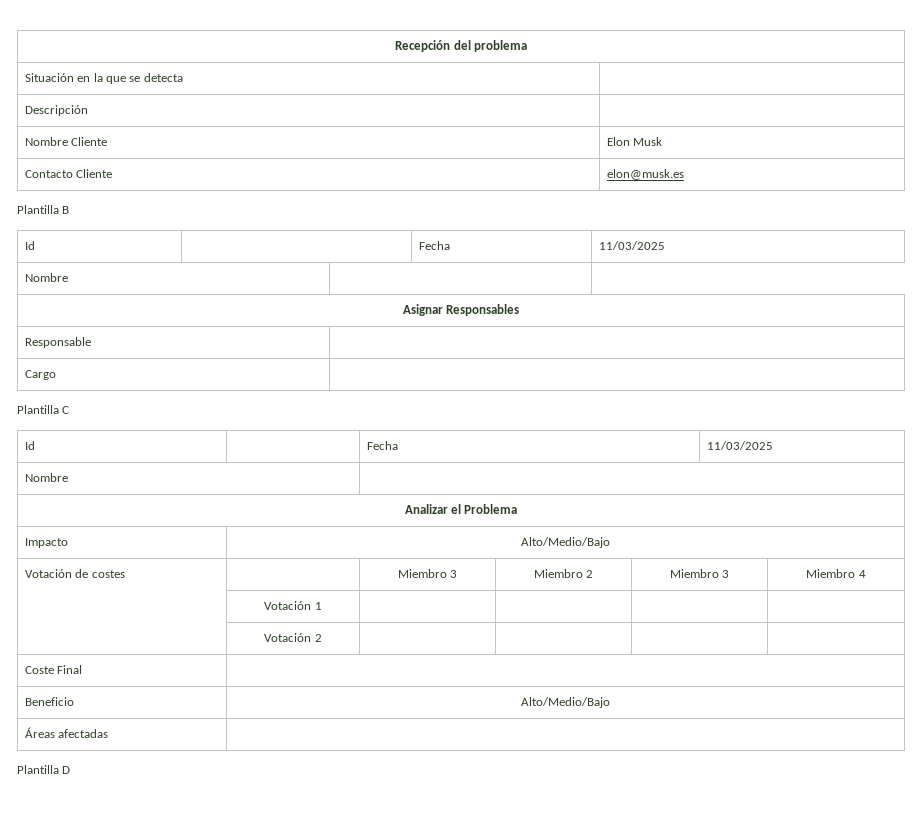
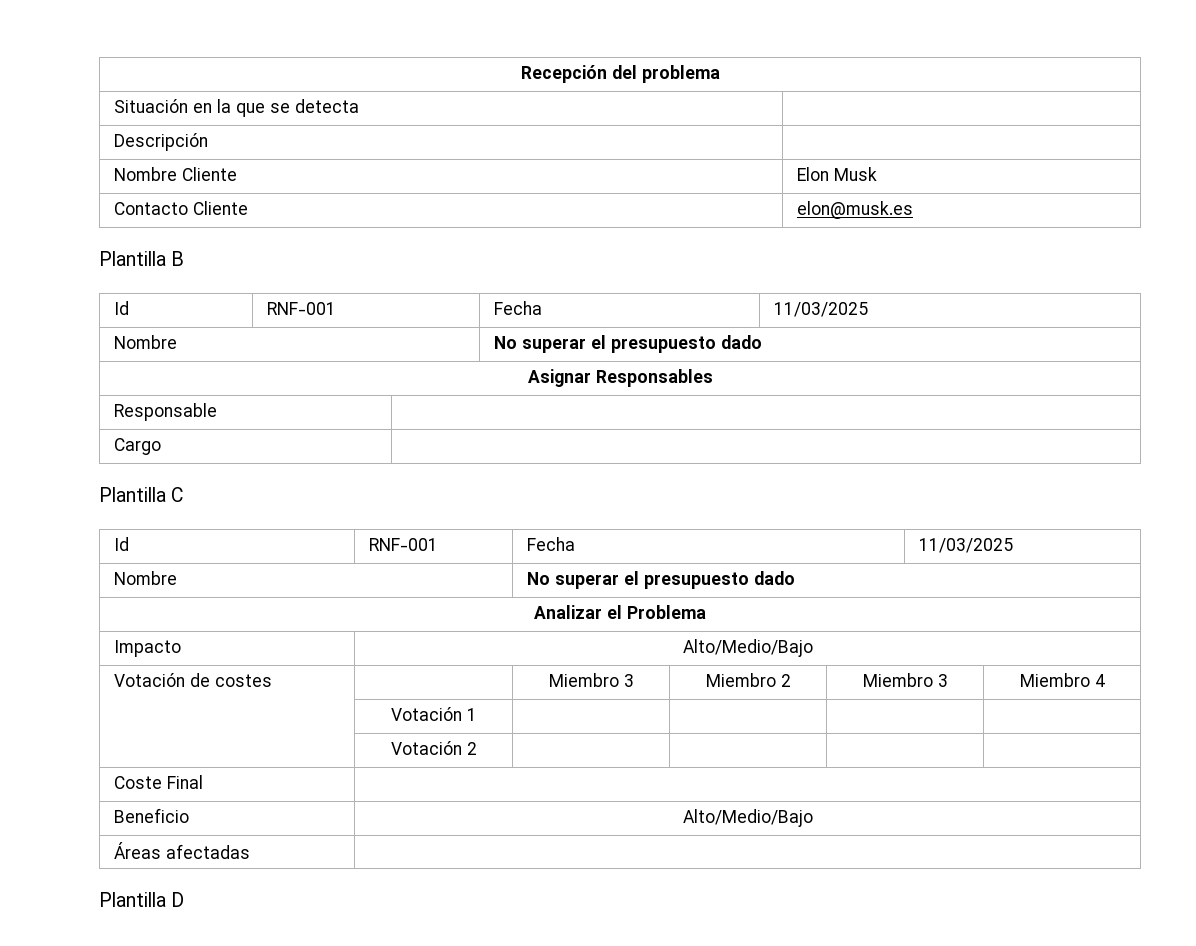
[418,241,450,250] [598,241,665,250] [24,273,68,282] | Fecha | 11/03/2025 // Nombre | -> [267,302,337,315] [494,301,543,315] [774,302,869,317] [114,335,178,349] [494,335,763,353] RNF-001 | Fecha | 11/03/2025 // Nombre | No superar el presupuesto dado
[366,441,398,450] [706,441,773,450] [24,473,68,482] | Fecha | 11/03/2025 // Nombre | -> [369,538,439,551] [527,537,576,551] [919,538,1014,553] [114,571,178,585] [527,571,796,589] RNF-001 | Fecha | 11/03/2025 // Nombre | No superar el presupuesto dado

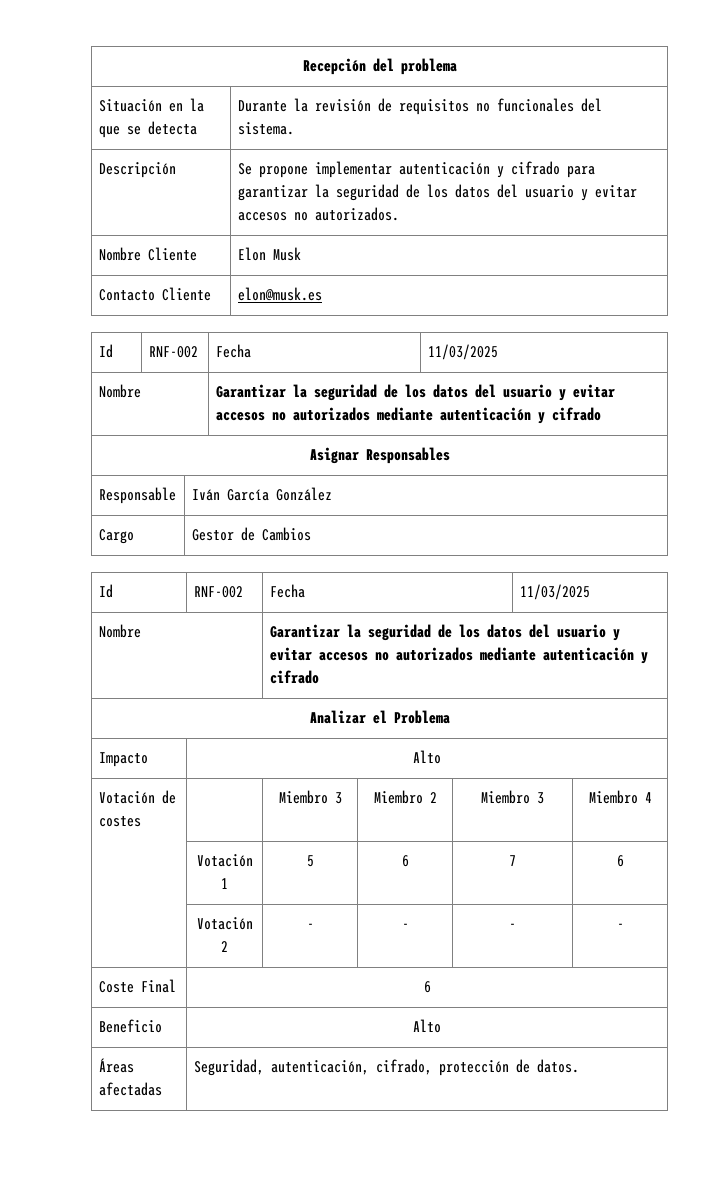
[114,133,209,151] // Descripción | -> [237,98,602,115] [237,122,294,135] [98,162,176,178] [237,161,595,178] [237,184,637,201] [237,207,399,221] Durante la revisión de requisitos no funcionales del sistema. // Descripción | Se propone implementar autenticación y cifrado para garantizar la seguridad de los datos del usuario y evitar accesos no autorizados.
[99,251,185,266] [114,301,130,315] [267,302,337,315] [494,301,543,315] [774,302,869,317] [114,335,178,349] [494,335,763,353] [527,369,713,387] [114,403,218,421] [114,438,162,455] [99,487,184,502] [114,537,130,551] [369,538,439,551] [527,537,576,551] [919,538,1014,553] [114,571,178,585] [527,571,796,589] // Plantilla B // Id | RNF-001 | Fecha | 11/03/2025 // Nombre | No superar el presupuesto dado // Asignar Responsables // Responsable | // Cargo | // Plantilla C // Id | RNF-001 | Fecha | 11/03/2025 // Nombre | No superar el presupuesto dado -> [98,344,113,358] [148,346,198,358] [215,344,251,358] [427,344,498,360] [98,384,141,398] [215,384,615,401] [215,407,601,424] [309,447,450,464] [98,487,176,504] [191,487,332,501] [98,529,134,544] [191,527,311,541] [98,584,113,598] [193,586,243,598] [269,584,305,598] [519,584,590,600] [98,624,141,638] [269,624,620,641] [269,647,648,664] [269,670,319,684] // Id | RNF-002 | Fecha | 11/03/2025 // Nombre | Garantizar la seguridad de los datos del usuario y evitar accesos no autorizados mediante autenticación y cifrado // Asignar Responsables // Responsable | Iván García González // Cargo | Gestor de Cambios // Id | RNF-002 | Fecha | 11/03/2025 // Nombre | Garantizar la seguridad de los datos del usuario y evitar accesos no autorizados mediante autenticación y cifrado
[682,639,813,657] Alto/Medio/Bajo -> [413,750,442,764] Alto
[390,741,477,755] | | | // | Votación 2 | | | | -> [306,855,314,867] [401,855,409,867] [509,855,516,866] [616,855,624,867] [196,917,253,930] [221,941,228,952] [306,923,314,929] [401,923,409,929] [509,923,516,929] [616,923,624,929] 5 | 6 | 7 | 6 // | Votación 2 | - | - | - | -
(204, 782) none -> [423,981,431,993] 6
[682,809,813,827] Alto/Medio/Bajo -> [413,1019,442,1033] Alto
[99,892,185,907] // Plantilla D -> [193,1059,579,1076] Seguridad, autenticación, cifrado, protección de datos.

